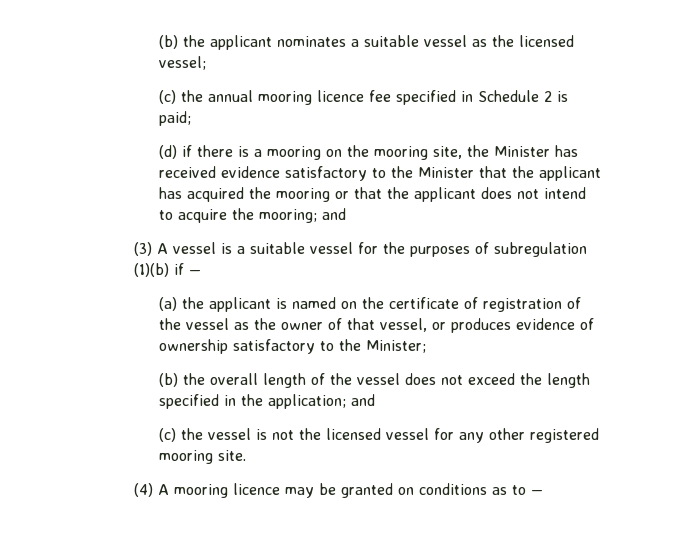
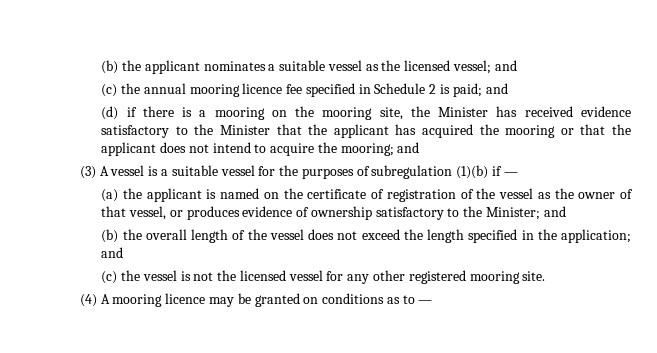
(207, 63) none -> [494,60,517,71] and
(192, 118) none -> [485,83,508,94] and
(427, 346) none -> [543,206,566,217] and

